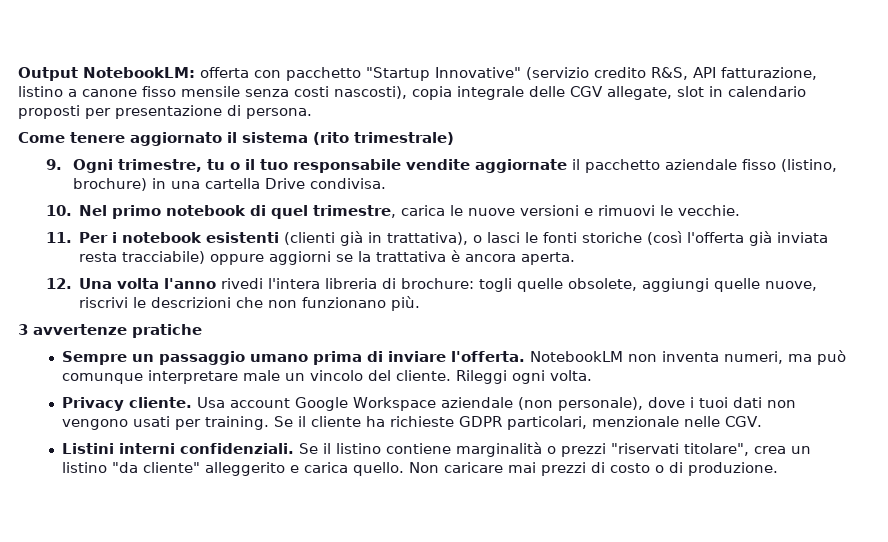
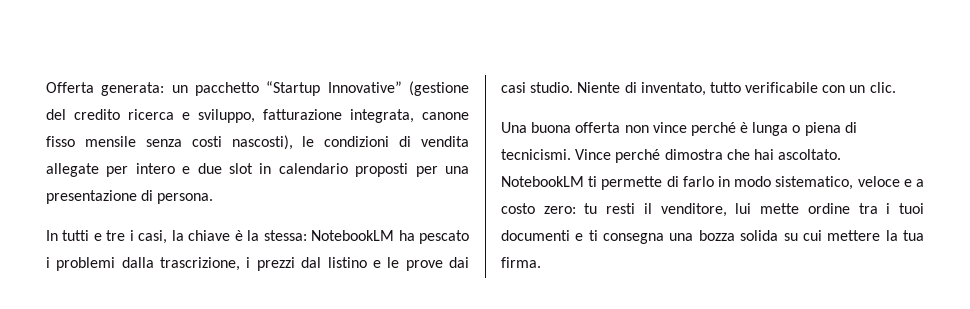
[18,67,817,81] [18,86,77,97] Output NotebookLM: offerta con pacchetto "Startup Innovative" (servizio credito R&S, API fatturazione, listino a -> [46,81,469,96] [46,109,414,123] Offerta generata: un pacchetto “Startup Innovative” (gestione del credito ricerca e sviluppo, fatturazione integrata,
[412,86,672,100] copia integrale delle CGV allegate, -> [302,136,469,147] [46,163,222,177] le condizioni di vendita allegate per intero e due
(111, 113) none -> [445,166,469,174] una
[18,132,454,146] [45,159,838,173] [73,178,387,191] [45,205,741,219] [45,231,829,246] [79,250,576,265] [45,278,818,292] [79,296,421,311] [18,324,202,338] [62,350,847,365] [62,370,593,384] [62,397,797,411] [62,416,763,430] [62,442,812,457] [62,462,779,476] Come tenere aggiornato il sistema (rito trimestrale) // 9. Ogni trimestre, tu o il tuo responsabile vendite aggiornate il pacchetto aziendale fisso (listino, brochure) in una cartella Drive condivisa. // 10. Nel primo notebook di quel trimestre, carica le nuove versioni e rimuovi le vecchie. // 11. Per i notebook esistenti (clienti già in trattativa), o lasci le fonti storiche (così l'offerta già inviata resta tracciabile) oppure aggiorni se la trattativa è ancora aperta. // 12. Una volta l'anno rivedi l'intera libreria di brochure: togli quelle obsolete, aggiungi quelle nuove, riscrivi le descrizioni che non funzionano più. // 3 avvertenze pratiche // Sempre un passaggio umano prima di inviare l'offerta. NotebookLM non inventa numeri, ma può comunque interpretare male un vincolo del cliente. Rileggi ogni volta. // Privacy cliente. Usa account Google Workspace aziendale (non personale), dove i tuoi dati non vengono usati per training. Se il cliente ha richieste GDPR particolari, menzionale nelle CGV. // Listini interni confidenziali. Se il listino contiene marginalità o prezzi "riservati titolare", crea un listino "da cliente" alleggerito e carica quello. Non caricare mai prezzi di costo o di produzione. -> [46,230,469,244] [46,257,470,271] [501,82,896,96] [501,122,857,136] [501,149,842,163] [501,176,924,190] [501,203,924,217] [501,230,924,244] [501,257,541,268] In tutti e tre i casi, la chiave è la stessa: NotebookLM ha pescato i problemi dalla trascrizione, i prezzi dal listino e le prove dai casi studio. Niente di inventato, tutto verificabile con un clic. // Una buona offerta non vince perché è lunga o piena di tecnicismi. Vince perché dimostra che hai ascoltato. NotebookLM ti permette di farlo in modo sistematico, veloce e a costo zero: tu resti il venditore, lui mette ordine tra i tuoi documenti e ti consegna una bozza solida su cui mettere la tua firma.

